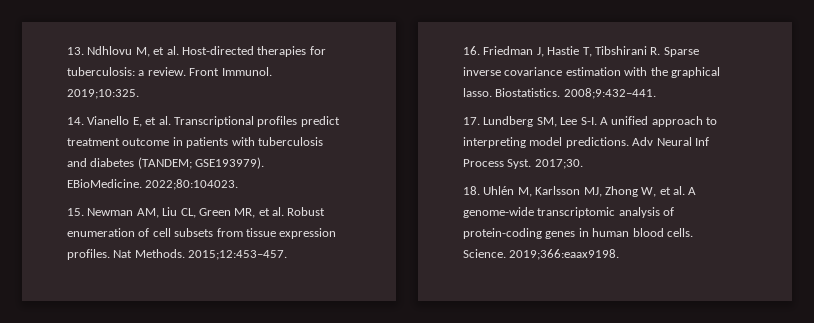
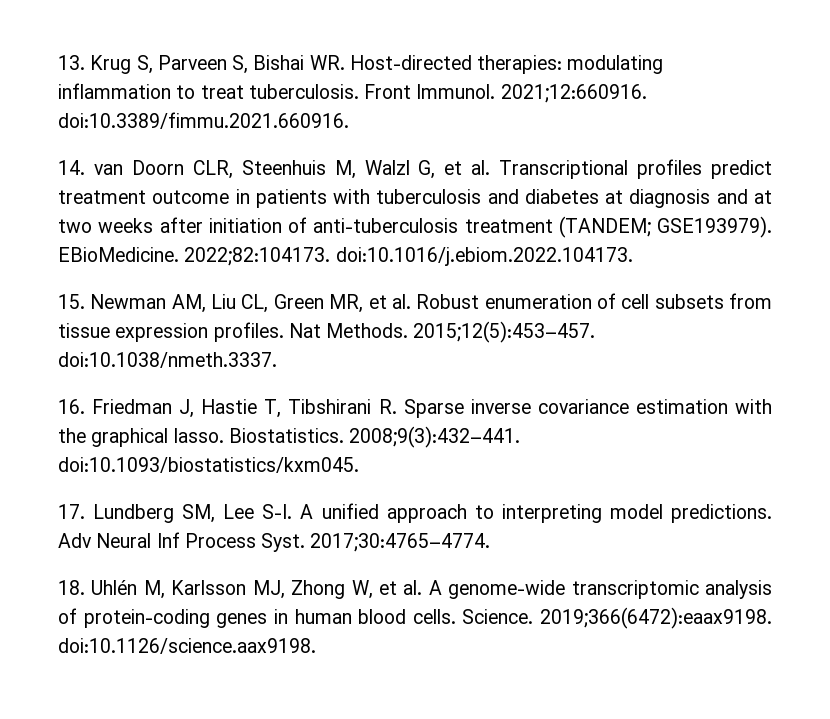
[87,46,326,57] [67,67,272,76] [67,89,139,99] [67,116,142,127] Ndhlovu M, et al. Host-directed therapies for tuberculosis: a review. Front Immunol. 2019;10:325. // 14. Vianello E, -> [90,55,664,74] [58,83,647,103] [58,112,349,129] [58,160,436,179] Krug S, Parveen S, Bishai WR. Host-directed therapies: modulating inflammation to treat tuberculosis. Front Immunol. 2021;12:660916. doi:10.3389/fimmu.2021.660916. // 14. van Doorn CLR, Steenhuis M, Walzl G,
(135, 162) none -> [605,189,772,208] [58,217,553,233] at diagnosis and at two weeks after initiation of anti-tuberculosis treatment
[145,179,239,190] 2022;80:104023. -> [184,247,633,266] 2022;82:104173. doi:10.1016/j.ebiom.2022.104173.
[188,250,288,260] 2015;12:453–457. -> [413,321,596,343] [58,352,277,368] 2015;12(5):453–457. doi:10.1038/nmeth.3337.
[563,88,656,99] 2008;9:432–441. -> [349,426,521,448] [58,457,359,473] 2008;9(3):432–441. doi:10.1093/biostatistics/kxm045.
[534,159,583,169] 2017;30. -> [310,533,491,552] 2017;30:4765–4774.
[509,249,620,260] 2019;366:eaax9198. -> [540,607,772,629] [58,638,316,654] 2019;366(6472):eaax9198. doi:10.1126/science.aax9198.

